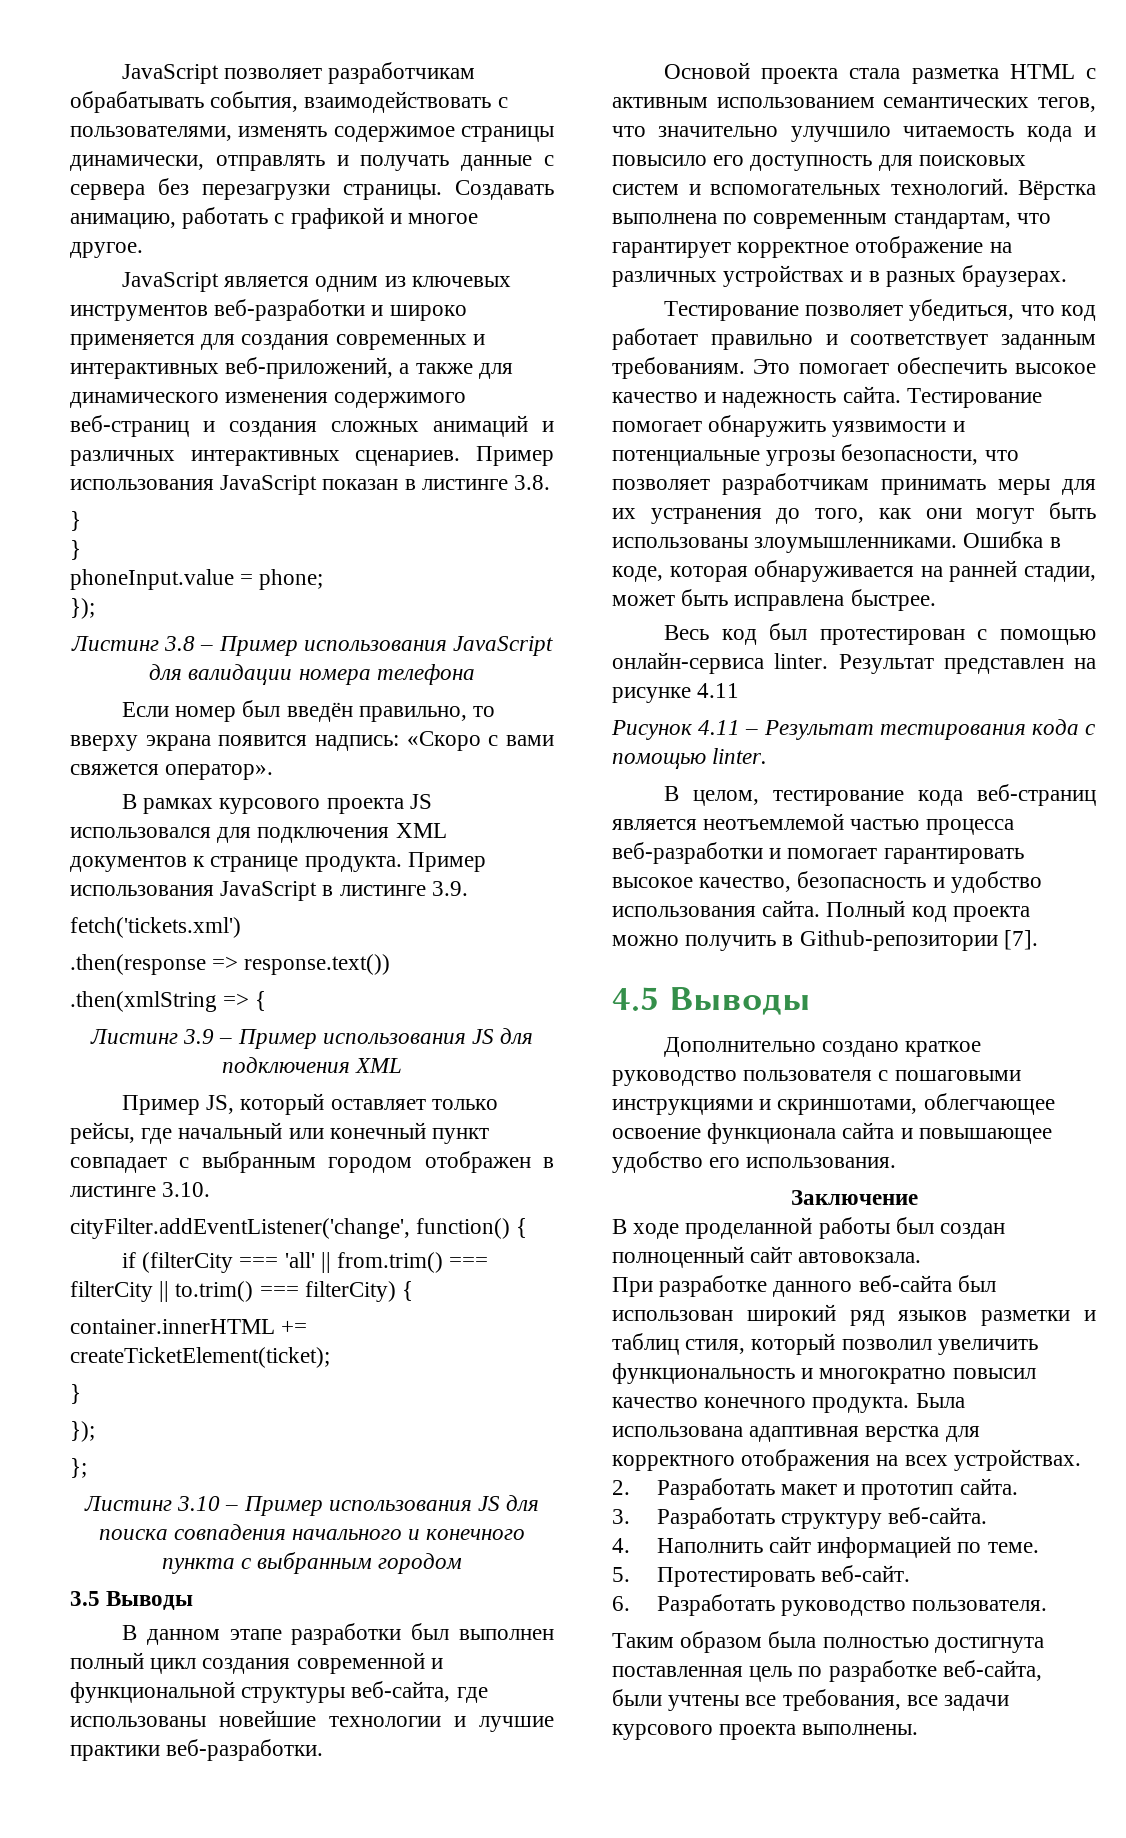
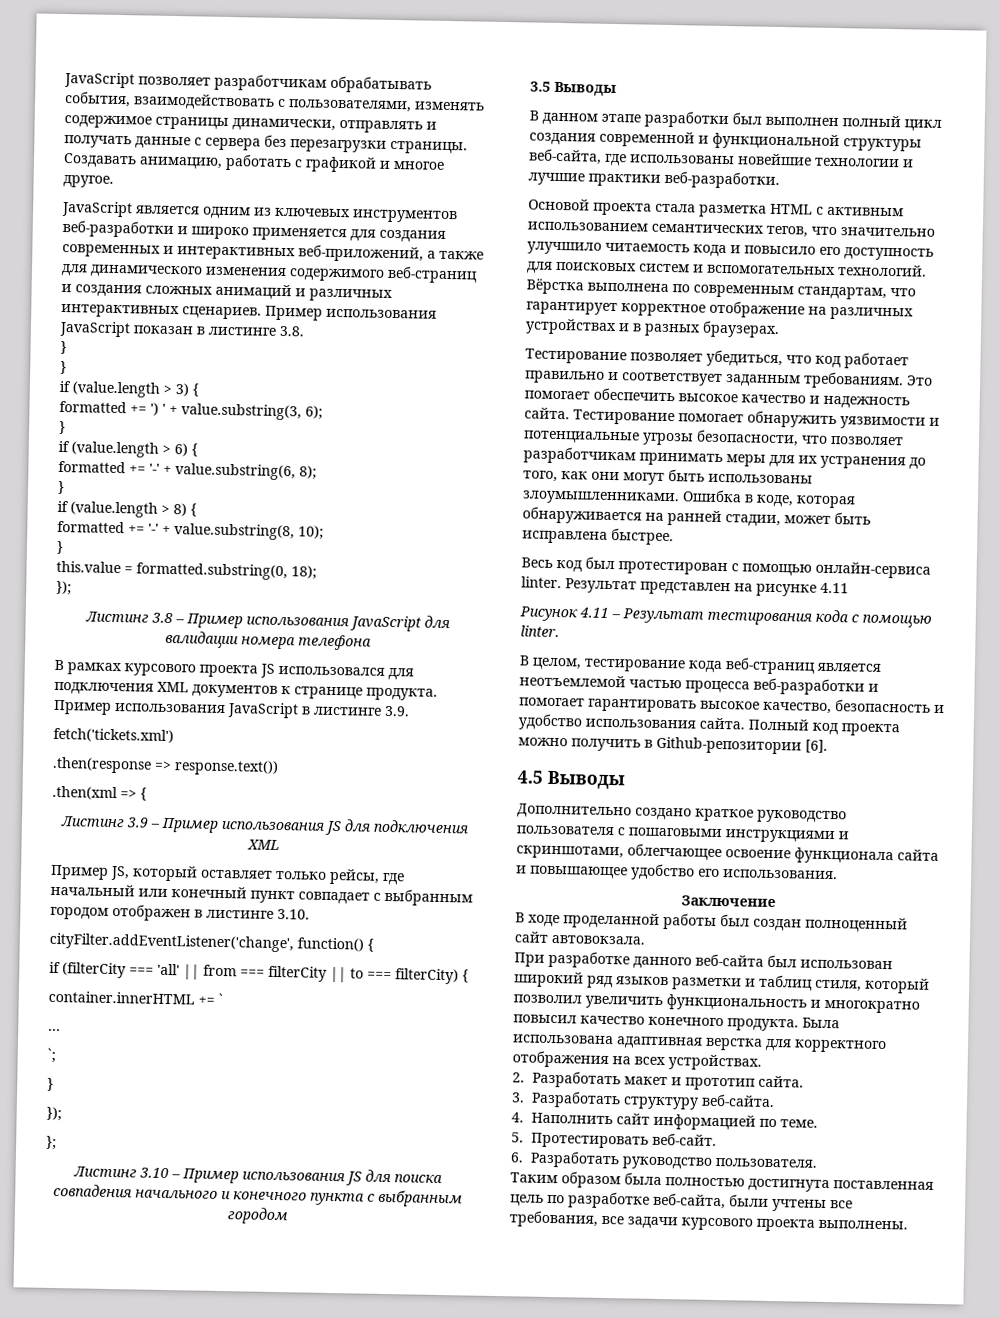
[70,569,324,590] phoneInput.value = phone; -> [59,380,199,398] [59,400,323,421] [59,420,66,435] [58,440,198,458] [58,460,317,481] [57,480,65,495] [57,500,197,518] [57,520,324,541] [56,540,64,555] [56,560,317,581] if (value.length > 3) { // formatted += ') ' + value.substring(3, 6); // } // if (value.length > 6) { // formatted += '-' + value.substring(6, 8); // } // if (value.length > 8) { // formatted += '-' + value.substring(8, 10); // } // this.value = formatted.substring(0, 18);
[121,700,495,722] [70,731,554,751] [70,764,274,780] // Если номер был введён правильно, то вверху экрана появится надпись: «Скоро с вами свяжется оператор». -> (372, 642) none
[70,991,217,1012] .then(xmlString -> [52,785,118,801] .then(xml
[336,1252,443,1273] from.trim() -> [203,964,237,977] from
[175,1281,254,1302] to.trim() -> [350,968,364,979] to
[70,1347,330,1368] createTicketElement(ticket); -> [218,992,223,1006] [48,1028,61,1032] [47,1047,56,1064] ` // ... // `;
[1003,930,1038,950] [7]. -> [805,739,828,753] [6].

